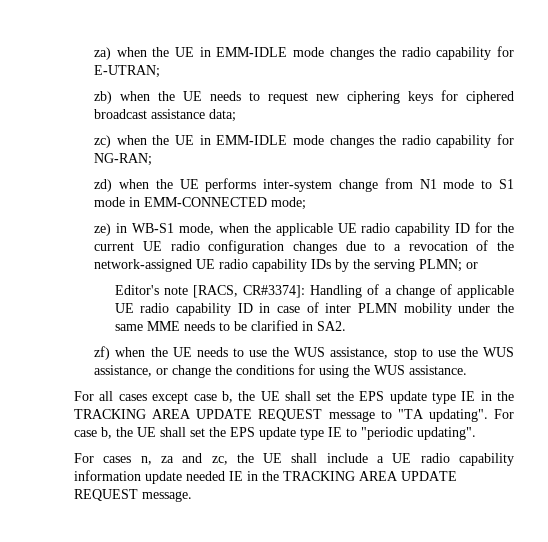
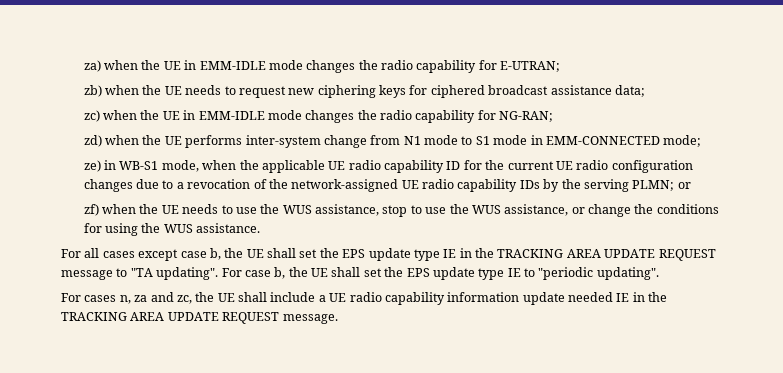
[114,284,514,298] [114,302,514,316] [114,320,346,331] // Editor's note [RACS, CR#3374]: Handling of a change of applicable UE radio capability ID in case of inter PLMN mobility under the same MME needs to be clarified in SA2. -> (691, 185) none

